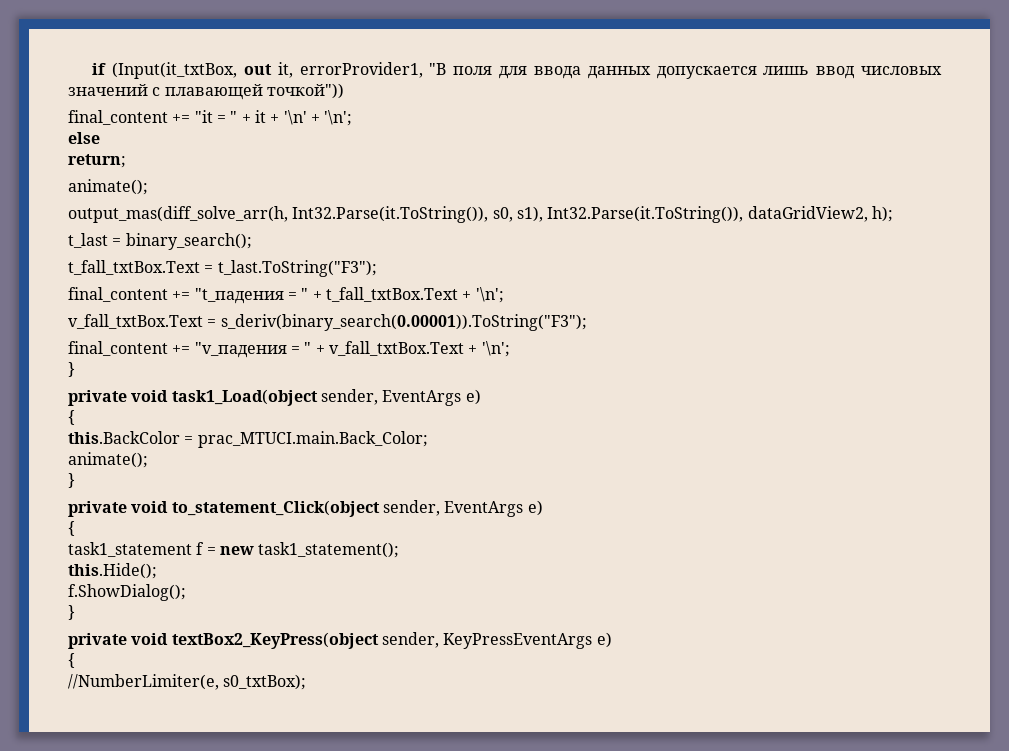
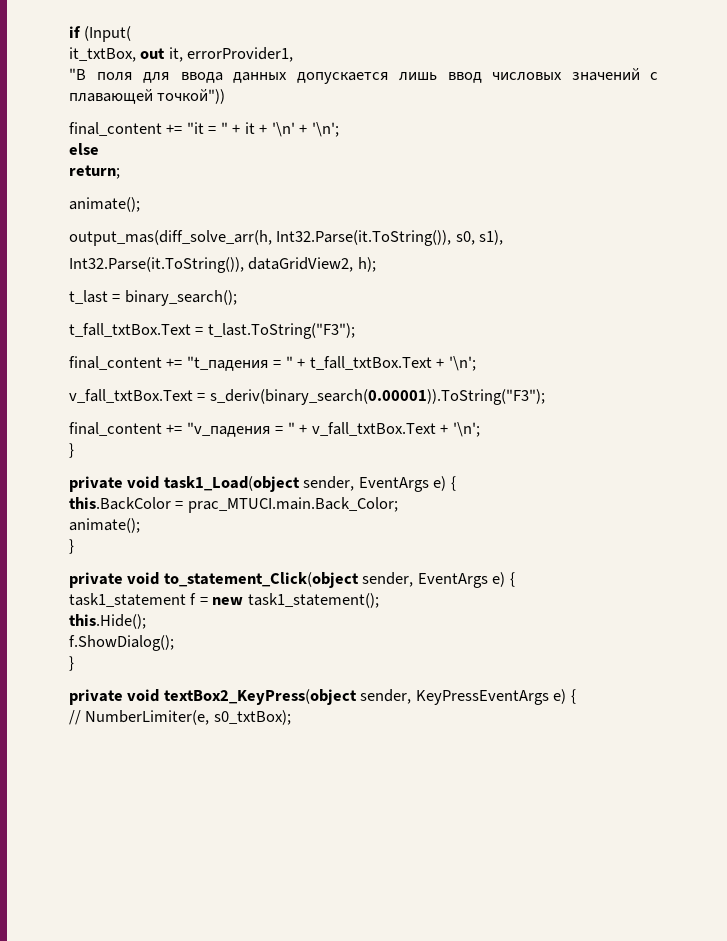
[112,62,238,79] (Input(it_txtBox, -> [84,26,132,42] [69,47,136,62] (Input( // it_txtBox,
(423, 70) none -> (294, 54) //
(543, 214) none -> (504, 237) //
(481, 397) // -> (447, 483) none
(543, 508) // -> (506, 579) none
[68,653,75,668] [68,674,219,690] // { // //NumberLimiter(e, -> [570,689,576,704] [69,710,210,725] { // // NumberLimiter(e,

